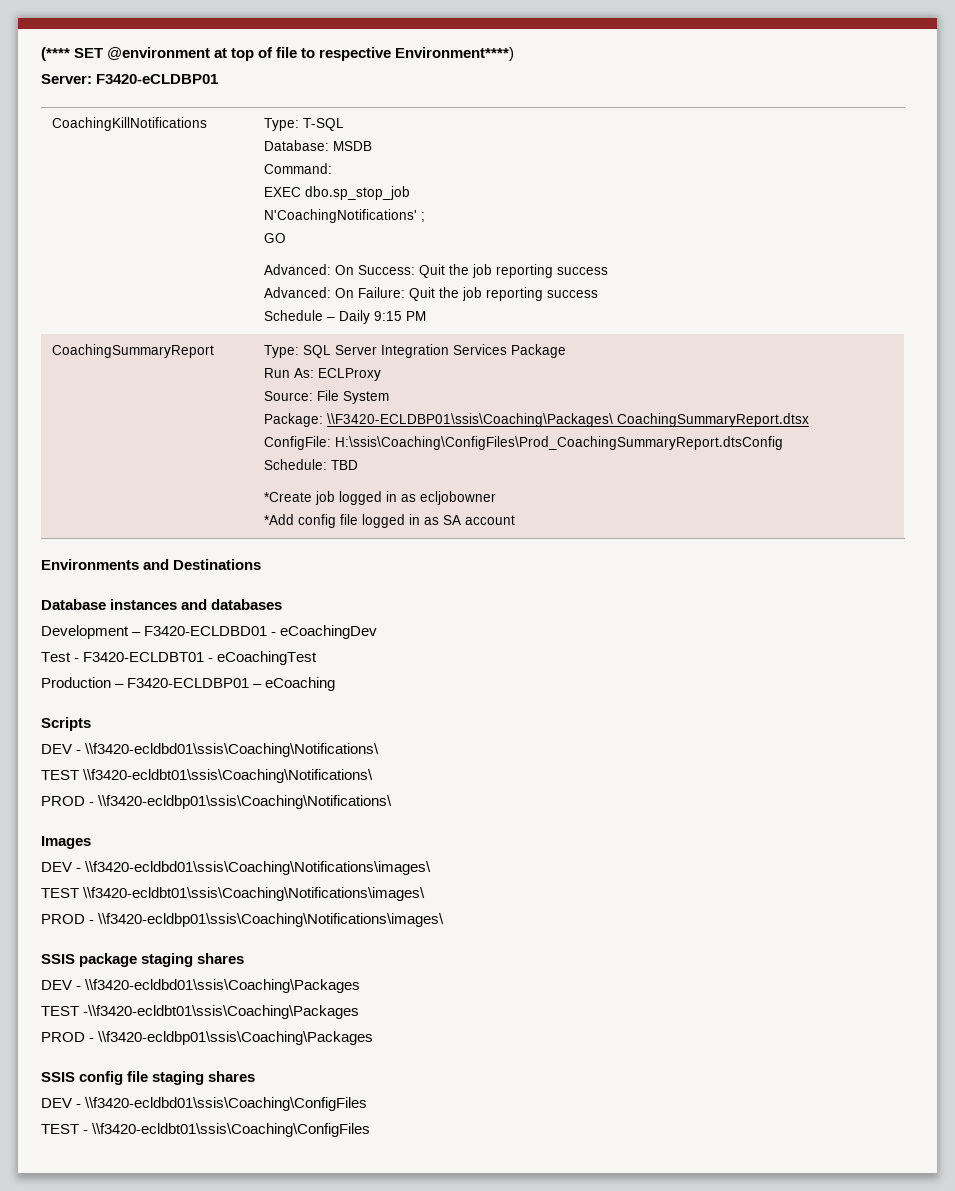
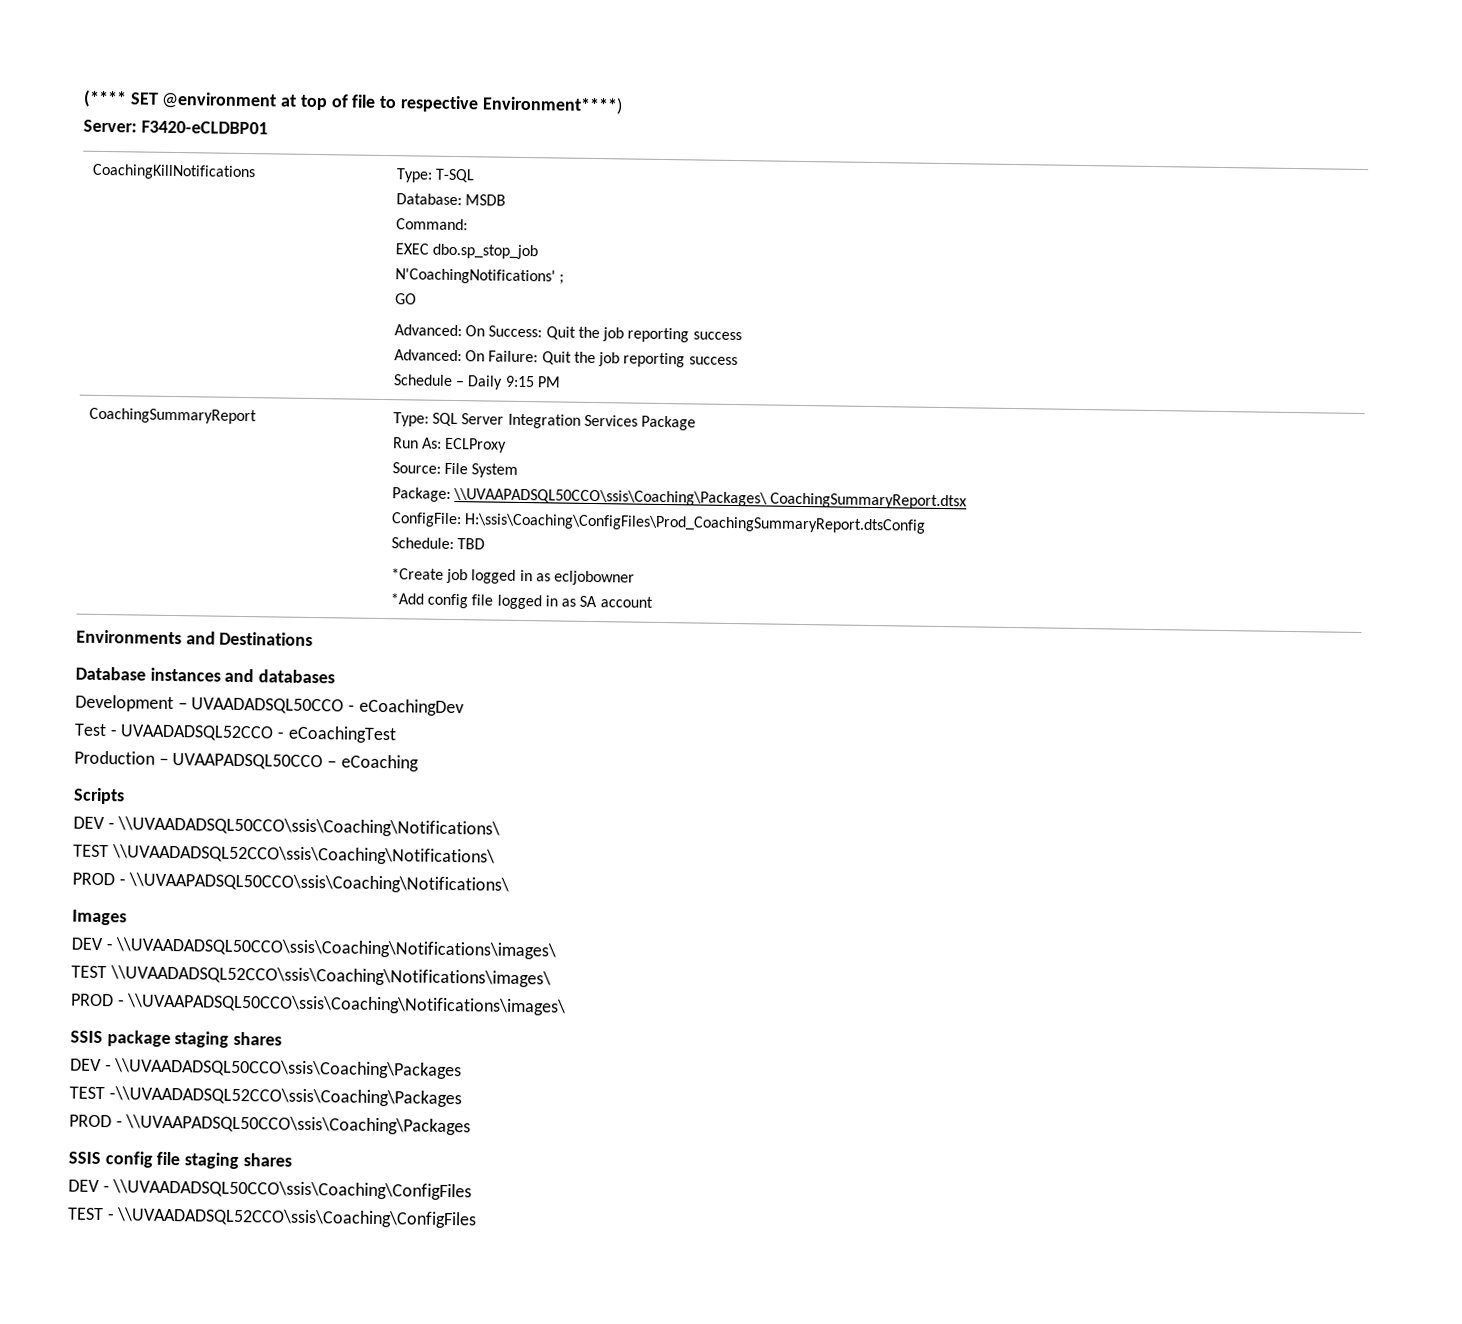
[327,413,614,427] \\F3420-ECLDBP01\ssis\Coaching\Packages\ -> [452,487,768,507] \\UVAAPADSQL50CCO\ssis\Coaching\Packages\
[144,626,268,636] F3420-ECLDBD01 -> [191,697,345,715] UVAADADSQL50CCO
[83,652,205,662] F3420-ECLDBT01 -> [120,724,275,742] UVAADADSQL52CCO
[127,678,250,688] F3420-ECLDBP01 -> [172,753,324,771] UVAAPADSQL50CCO
[85,743,380,757] [41,769,374,783] [41,795,393,809] \\f3420-ecldbd01\ssis\Coaching\Notifications\ // TEST \\f3420-ecldbt01\ssis\Coaching\Notifications\ // PROD - \\f3420-ecldbp01\ssis\Coaching\Notifications\ -> [117,816,501,838] [73,844,495,866] [72,872,510,894] \\UVAADADSQL50CCO\ssis\Coaching\Notifications\ // TEST \\UVAADADSQL52CCO\ssis\Coaching\Notifications\ // PROD - \\UVAAPADSQL50CCO\ssis\Coaching\Notifications\
[85,861,432,875] [41,887,426,901] [41,913,445,927] \\f3420-ecldbd01\ssis\Coaching\Notifications\images\ // TEST \\f3420-ecldbt01\ssis\Coaching\Notifications\images\ // PROD - \\f3420-ecldbp01\ssis\Coaching\Notifications\images\ -> [115,937,557,960] [71,965,551,988] [71,993,567,1016] \\UVAADADSQL50CCO\ssis\Coaching\Notifications\images\ // TEST \\UVAADADSQL52CCO\ssis\Coaching\Notifications\images\ // PROD - \\UVAAPADSQL50CCO\ssis\Coaching\Notifications\images\
[85,979,361,993] [41,1005,360,1019] [41,1031,374,1045] \\f3420-ecldbd01\ssis\Coaching\Packages // TEST -\\f3420-ecldbt01\ssis\Coaching\Packages // PROD - \\f3420-ecldbp01\ssis\Coaching\Packages -> [114,1058,463,1080] [69,1086,462,1108] [69,1114,472,1136] \\UVAADADSQL50CCO\ssis\Coaching\Packages // TEST -\\UVAADADSQL52CCO\ssis\Coaching\Packages // PROD - \\UVAAPADSQL50CCO\ssis\Coaching\Packages
[85,1097,368,1111] \\f3420-ecldbd01\ssis\Coaching\ConfigFiles -> [112,1179,473,1201] \\UVAADADSQL50CCO\ssis\Coaching\ConfigFiles
[92,1123,371,1137] \\f3420-ecldbt01\ssis\Coaching\ConfigFiles -> [116,1207,478,1229] \\UVAADADSQL52CCO\ssis\Coaching\ConfigFiles

